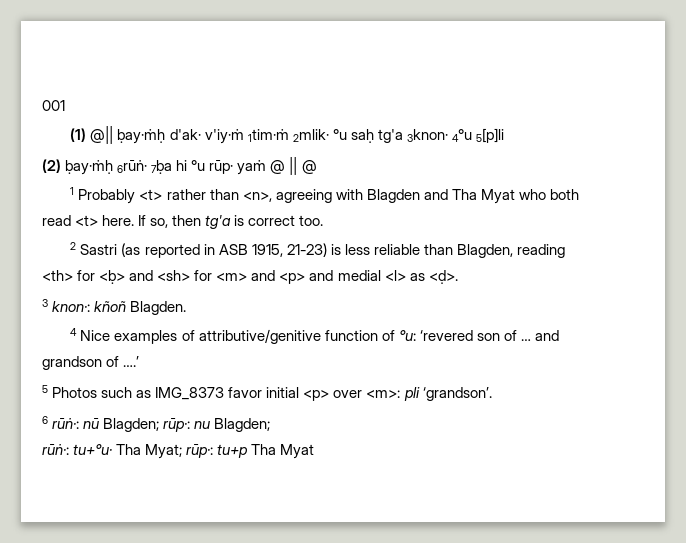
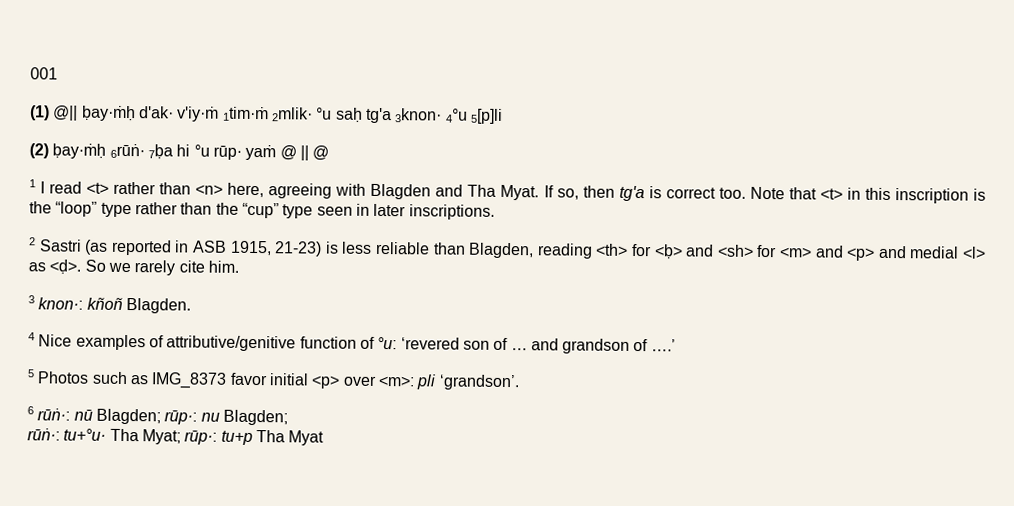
[78,189,136,204] Probably -> [40,181,83,194] I read
[242,192,272,202] <n>, -> [195,182,265,198] <n> here,
[480,189,580,204] [42,215,135,226] Myat who both read <t> here. -> [500,184,540,201] Myat.
(324, 220) none -> [749,186,987,204] [29,201,495,220] Note that <t> in this inscription is the “loop” type rather than the “cup” type seen in later inscriptions.
(458, 277) none -> [84,259,239,276] So we rarely cite him.

